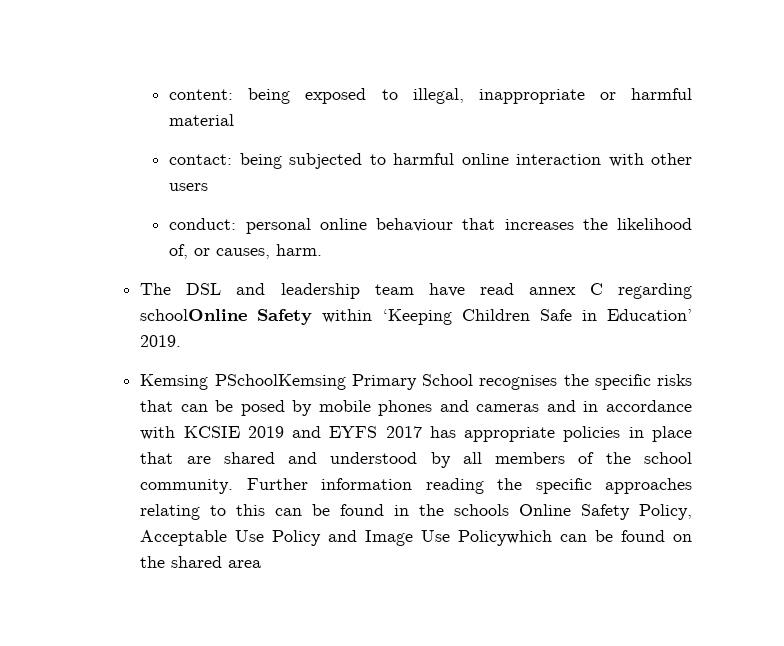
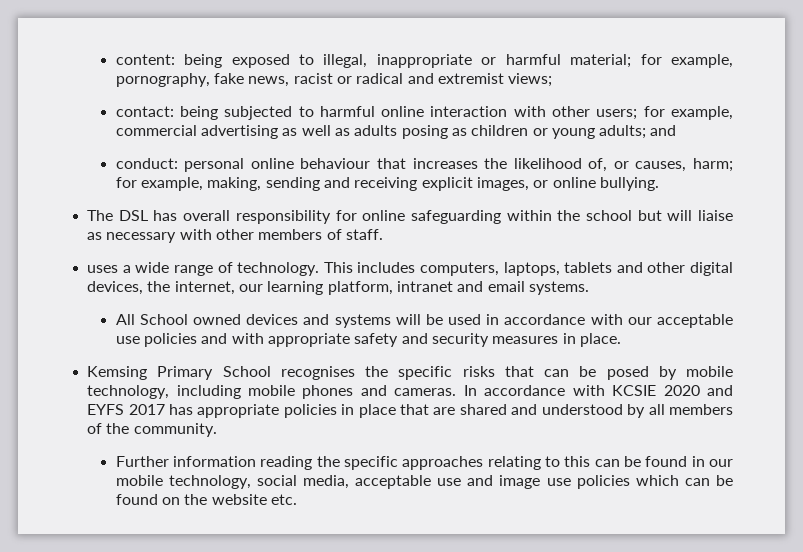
[169,114,235,126] material -> [570,54,733,68] [115,73,553,87] material; for example, pornography, fake news, racist or radical and extremist views;
[169,183,209,191] users -> [596,106,733,120] [115,125,677,139] users; for example, commercial advertising as well as adults posing as children or young adults; and
[276,244,323,256] [140,283,692,299] [140,309,692,325] [140,335,182,347] harm. // The DSL and leadership team have read annex C regarding schoolOnline Safety within ‘Keeping Children Safe in Education’ 2019. -> [693,158,734,172] [115,177,659,191] [87,210,734,224] [87,229,384,243] [87,262,733,276] [87,281,589,295] [115,314,733,328] [115,333,621,347] harm; for example, making, sending and receiving explicit images, or online bullying. // The DSL has overall responsibility for online safeguarding within the school but will liaise as necessary with other members of staff. // uses a wide range of technology. This includes computers, laptops, tablets and other digital devices, the internet, our learning platform, intranet and email systems. // All School owned devices and systems will be used in accordance with our acceptable use policies and with appropriate safety and security measures in place.
[214,374,346,390] PSchoolKemsing -> (148, 373) none
[378,400,599,416] phones and cameras and in -> [87,385,477,399] technology, including mobile phones and cameras. In
[247,426,284,438] 2019 -> [663,385,700,396] 2020
[643,452,692,464] school -> (130, 428) none
(234, 486) none -> (217, 430) //
[419,504,692,520] [140,530,553,546] the schools Online Safety Policy, Acceptable Use Policy and Image Use Policywhich -> [709,459,734,467] [115,475,679,489] our mobile technology, social media, acceptable use and image use policies which
[171,556,262,568] shared area -> [211,494,297,505] website etc.

